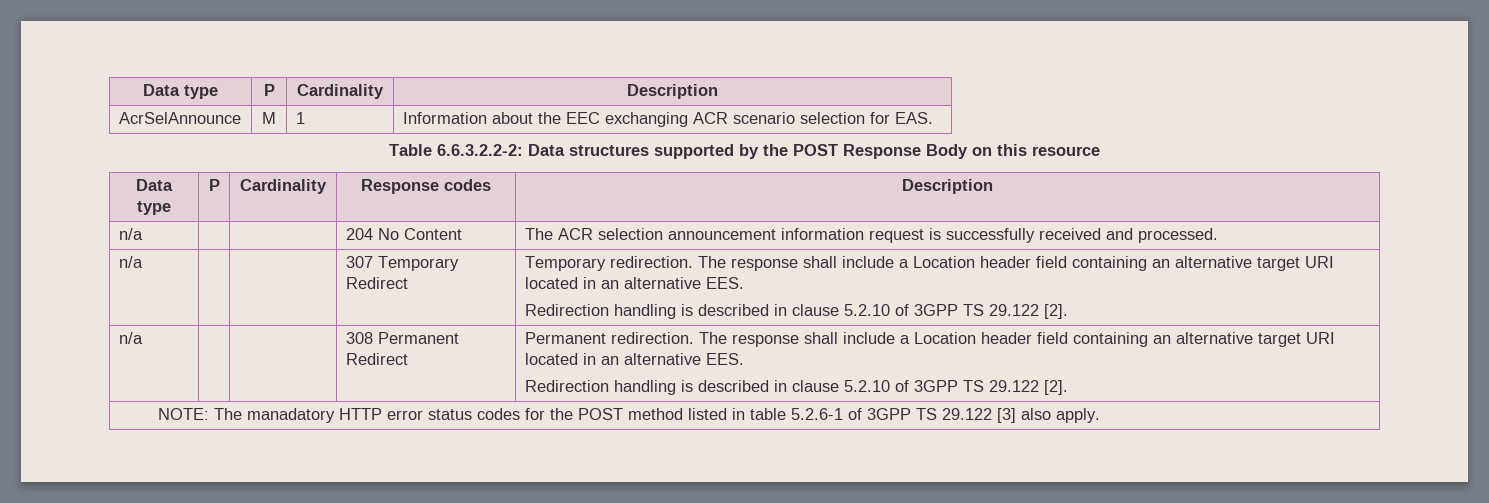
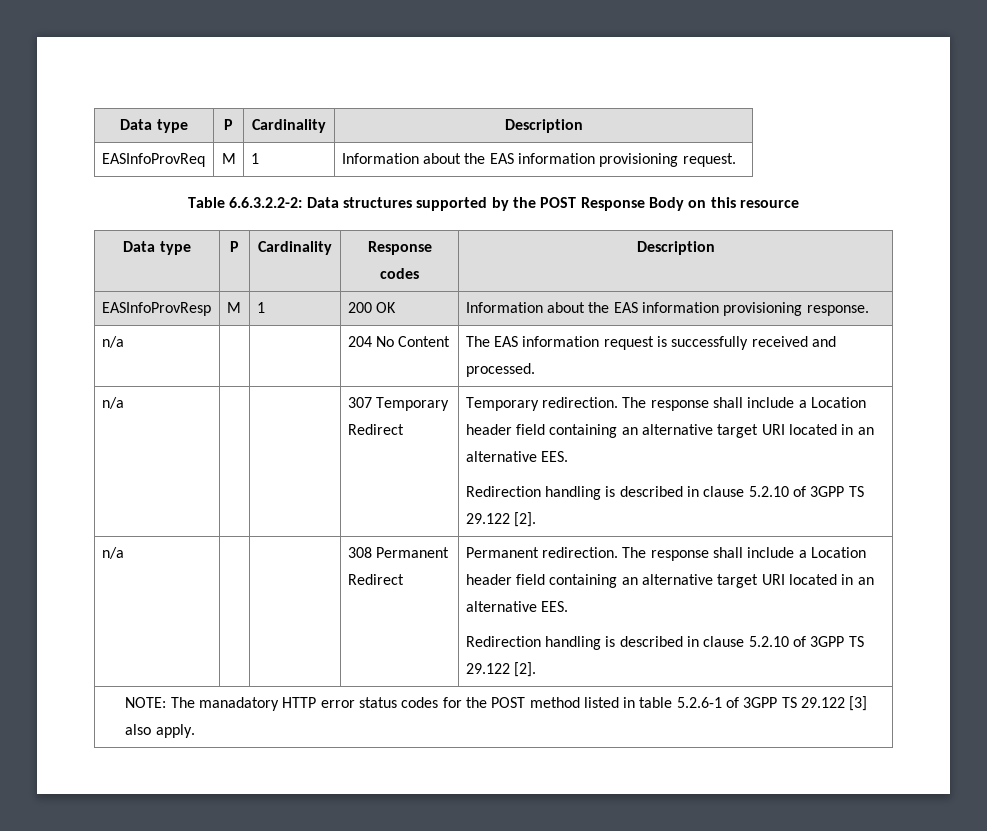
[118,112,241,124] AcrSelAnnounce -> [101,153,205,167] EASInfoProvReq
[565,112,933,127] EEC exchanging ACR scenario selection for EAS. -> [489,153,736,167] EAS information provisioning request.
(993, 186) none -> [101,302,211,316] [226,302,241,313] [256,302,265,313] [347,302,396,313] [465,302,869,316] // EASInfoProvResp | M | 1 | 200 OK | Information about the EAS information provisioning response.
[557,228,776,240] ACR selection announcement -> [493,336,518,347] EAS

